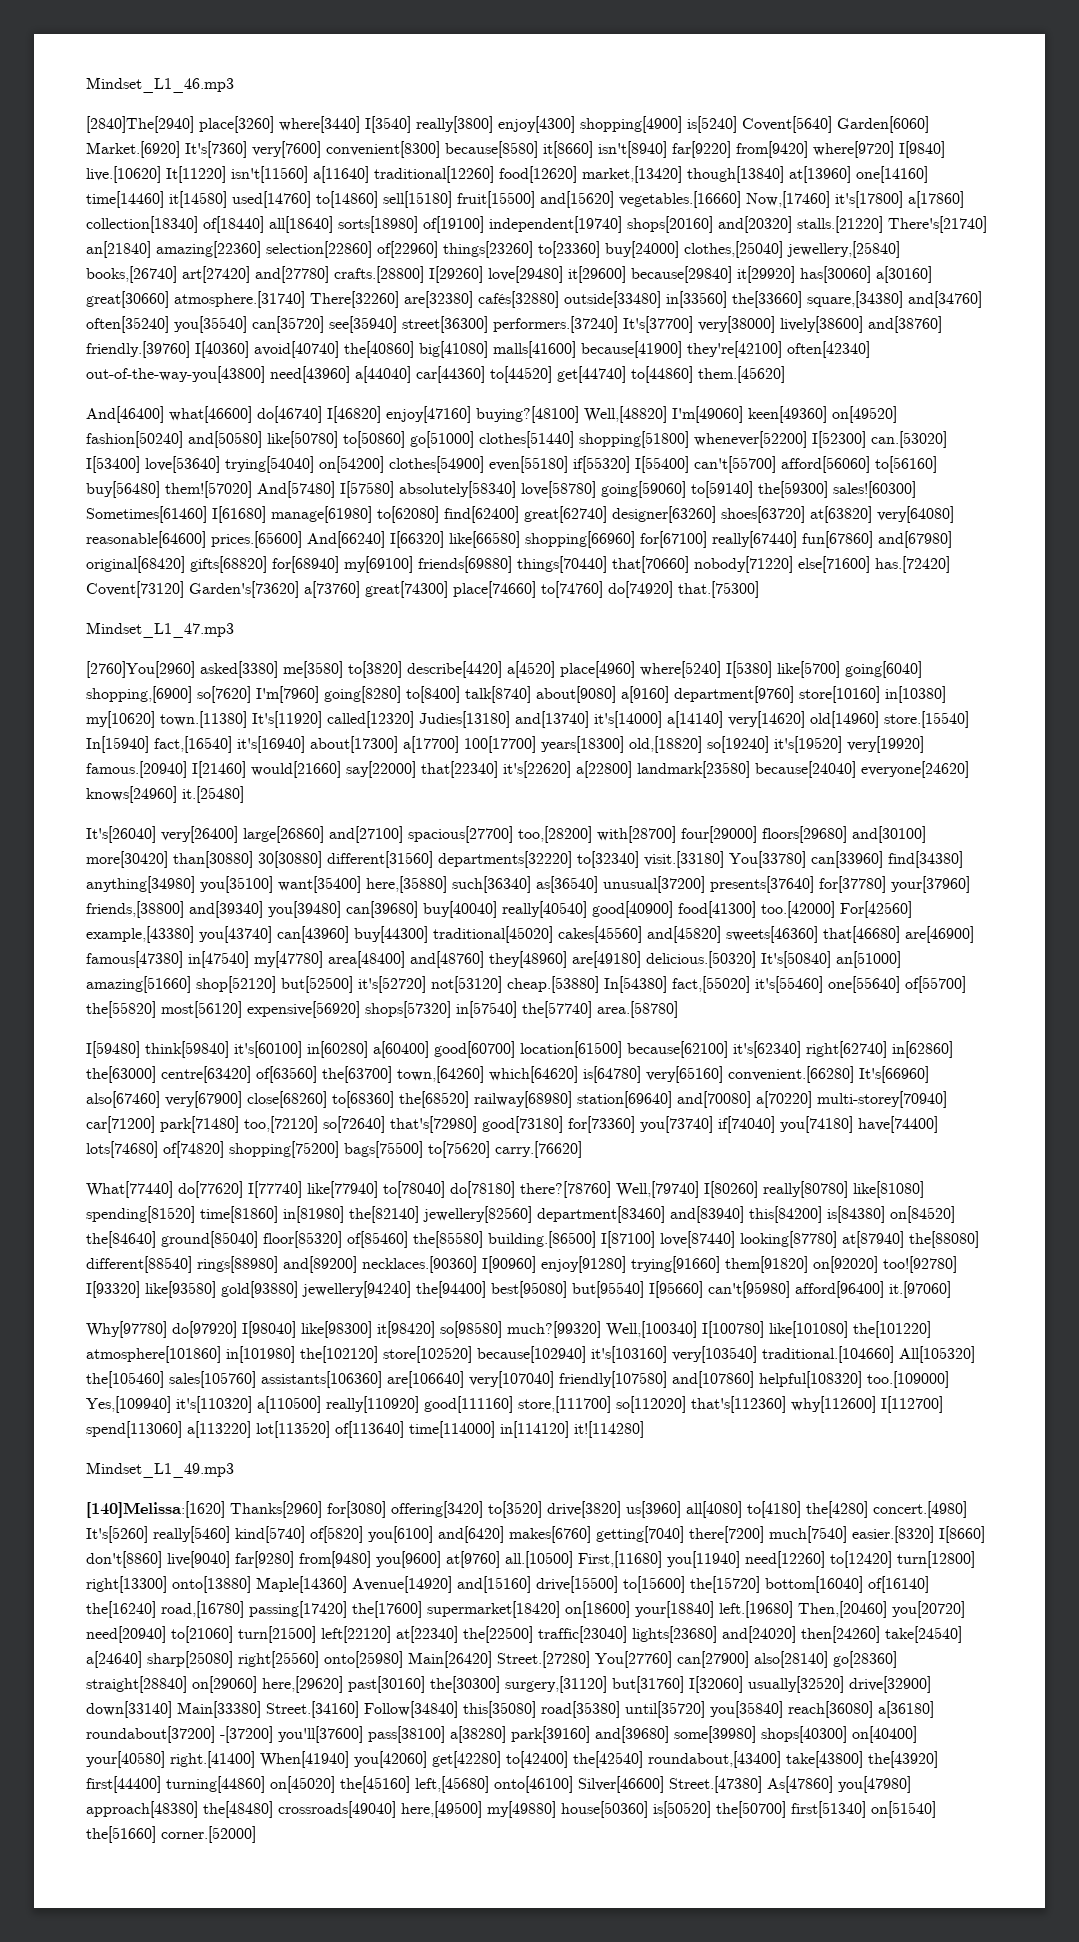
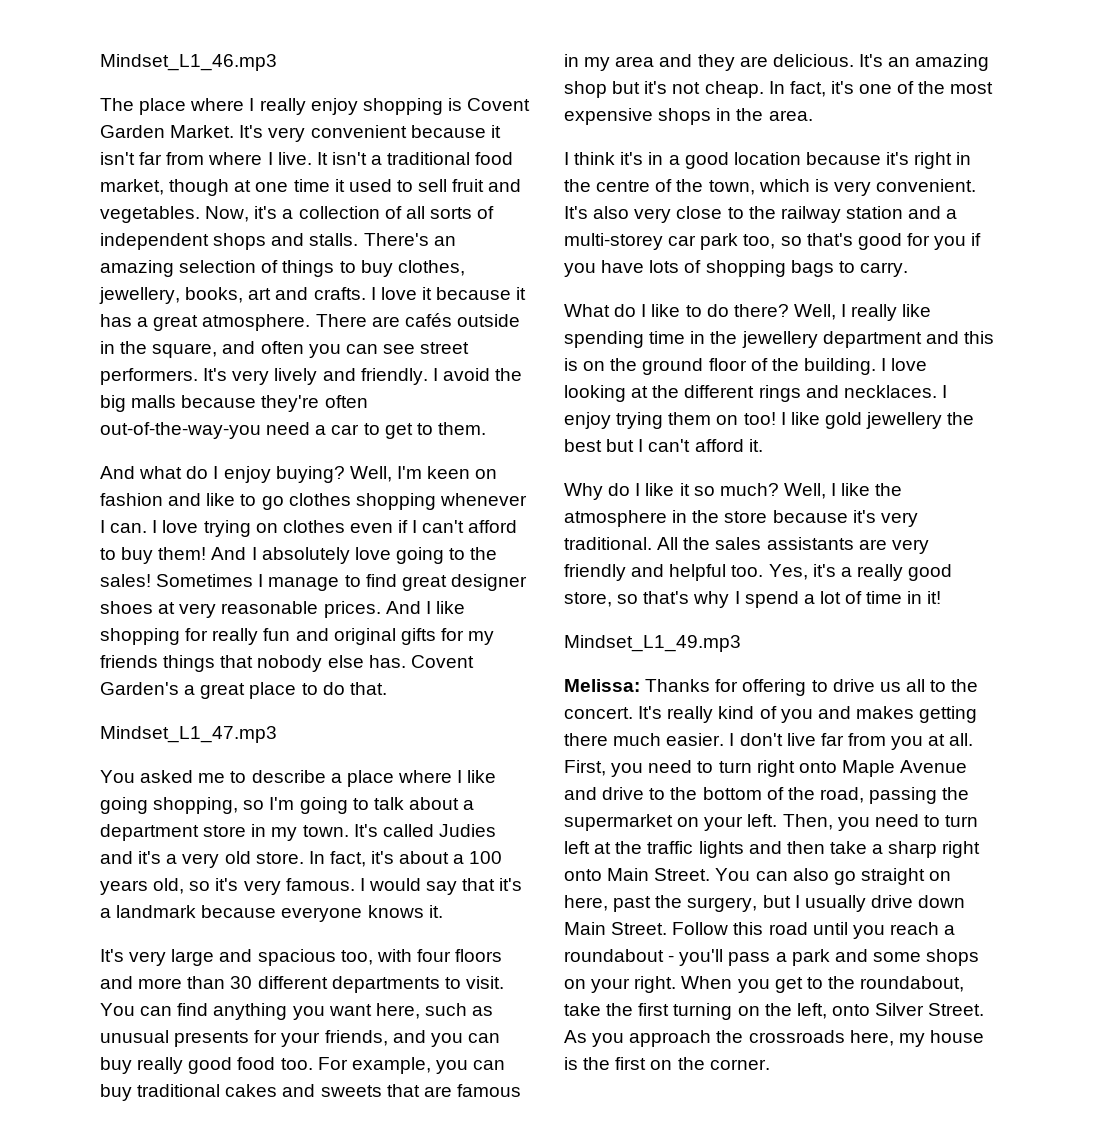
[86,116,929,133] [86,141,945,158] [86,166,928,183] [86,191,964,208] [86,216,987,233] [86,241,900,258] [86,266,932,283] [86,291,982,308] [86,316,942,333] [86,341,870,358] [86,366,785,383] [86,406,897,423] [86,431,947,448] [86,456,937,473] [86,481,916,498] [86,506,954,523] [86,531,952,548] [86,556,950,573] [86,581,759,598] [86,622,234,638] [86,661,922,678] [86,686,946,703] [86,711,969,728] [86,736,924,753] [86,761,969,778] [86,786,244,803] [86,826,926,843] [86,851,963,868] [86,876,970,893] [86,901,912,918] [86,926,974,943] [86,951,901,968] [86,976,966,993] [86,1001,678,1018] [86,1041,953,1058] [86,1066,929,1083] [86,1091,947,1108] [86,1116,938,1133] [86,1141,582,1158] [86,1181,924,1198] [86,1206,955,1223] [86,1231,979,1248] [86,1256,957,1273] [86,1281,951,1298] [86,1321,931,1338] [86,1346,975,1363] [86,1371,949,1388] [86,1396,943,1413] [86,1421,644,1438] [86,1462,234,1478] [86,1501,967,1518] [86,1526,985,1543] [86,1551,975,1568] [86,1576,929,1593] [86,1601,965,1618] [86,1626,962,1643] [86,1651,897,1668] [86,1676,931,1693] [86,1701,934,1718] [86,1726,917,1743] [86,1751,938,1768] [86,1776,911,1793] [86,1801,936,1818] [86,1826,256,1843] [2840]The[2940] place[3260] where[3440] I[3540] really[3800] enjoy[4300] shopping[4900] is[5240] Covent[5640] Garden[6060] Market.[6920] It's[7360] very[7600] convenient[8300] because[8580] it[8660] isn't[8940] far[9220] from[9420] where[9720] I[9840] live.[10620] It[11220] isn't[11560] a[11640] traditional[12260] food[12620] market,[13420] though[13840] at[13960] one[14160] time[14460] it[14580] used[14760] to[14860] sell[15180] fruit[15500] and[15620] vegetables.[16660] Now,[17460] it's[17800] a[17860] collection[18340] of[18440] all[18640] sorts[18980] of[19100] independent[19740] shops[20160] and[20320] stalls.[21220] There's[21740] an[21840] amazing[22360] selection[22860] of[22960] things[23260] to[23360] buy[24000] clothes,[25040] jewellery,[25840] books,[26740] art[27420] and[27780] crafts.[28800] I[29260] love[29480] it[29600] because[29840] it[29920] has[30060] a[30160] great[30660] atmosphere.[31740] There[32260] are[32380] cafés[32880] outside[33480] in[33560] the[33660] square,[34380] and[34760] often[35240] you[35540] can[35720] see[35940] street[36300] performers.[37240] It's[37700] very[38000] lively[38600] and[38760] friendly.[39760] I[40360] avoid[40740] the[40860] big[41080] malls[41600] because[41900] they're[42100] often[42340] out-of-the-way-you[43800] need[43960] a[44040] car[44360] to[44520] get[44740] to[44860] them.[45620] // And[46400] what[46600] do[46740] I[46820] enjoy[47160] buying?[48100] Well,[48820] I'm[49060] keen[49360] on[49520] fashion[50240] and[50580] like[50780] to[50860] go[51000] clothes[51440] shopping[51800] whenever[52200] I[52300] can.[53020] I[53400] love[53640] trying[54040] on[54200] clothes[54900] even[55180] if[55320] I[55400] can't[55700] afford[56060] to[56160] buy[56480] them![57020] And[57480] I[57580] absolutely[58340] love[58780] going[59060] to[59140] the[59300] sales![60300] Sometimes[61460] I[61680] manage[61980] to[62080] find[62400] great[62740] designer[63260] shoes[63720] at[63820] very[64080] reasonable[64600] prices.[65600] And[66240] I[66320] like[66580] shopping[66960] for[67100] really[67440] fun[67860] and[67980] original[68420] gifts[68820] for[68940] my[69100] friends[69880] things[70440] that[70660] nobody[71220] else[71600] has.[72420] Covent[73120] Garden's[73620] a[73760] great[74300] place[74660] to[74760] do[74920] that.[75300] // Mindset_L1_47.mp3 // [2760]You[2960] asked[3380] me[3580] to[3820] describe[4420] a[4520] place[4960] where[5240] I[5380] like[5700] going[6040] shopping,[6900] so[7620] I'm[7960] going[8280] to[8400] talk[8740] about[9080] a[9160] department[9760] store[10160] in[10380] my[10620] town.[11380] It's[11920] called[12320] Judies[13180] and[13740] it's[14000] a[14140] very[14620] old[14960] store.[15540] In[15940] fact,[16540] it's[16940] about[17300] a[17700] 100[17700] years[18300] old,[18820] so[19240] it's[19520] very[19920] famous.[20940] I[21460] would[21660] say[22000] that[22340] it's[22620] a[22800] landmark[23580] because[24040] everyone[24620] knows[24960] it.[25480] // It's[26040] very[26400] large[26860] and[27100] spacious[27700] too,[28200] with[28700] four[29000] floors[29680] and[30100] more[30420] than[30880] 30[30880] different[31560] departments[32220] to[32340] visit.[33180] You[33780] can[33960] find[34380] anything[34980] you[35100] want[35400] here,[35880] such[36340] as[36540] unusual[37200] presents[37640] for[37780] your[37960] friends,[38800] and[39340] you[39480] can[39680] buy[40040] really[40540] good[40900] food[41300] too.[42000] For[42560] example,[43380] you[43740] can[43960] buy[44300] traditional[45020] cakes[45560] and[45820] sweets[46360] that[46680] are[46900] famous[47380] in[47540] my[47780] area[48400] and[48760] they[48960] are[49180] delicious.[50320] It's[50840] an[51000] amazing[51660] shop[52120] but[52500] it's[52720] not[53120] cheap.[53880] In[54380] fact,[55020] it's[55460] one[55640] of[55700] the[55820] most[56120] expensive[56920] shops[57320] in[57540] the[57740] area.[58780] // I[59480] think[59840] it's[60100] in[60280] a[60400] good[60700] location[61500] because[62100] it's[62340] right[62740] in[62860] the[63000] centre[63420] of[63560] the[63700] town,[64260] which[64620] is[64780] very[65160] convenient.[66280] It's[66960] also[67460] very[67900] close[68260] to[68360] the[68520] railway[68980] station[69640] and[70080] a[70220] multi-storey[70940] car[71200] park[71480] too,[72120] so[72640] that's[72980] good[73180] for[73360] you[73740] if[74040] you[74180] have[74400] lots[74680] of[74820] shopping[75200] bags[75500] to[75620] carry.[76620] // What[77440] do[77620] I[77740] like[77940] to[78040] do[78180] there?[78760] Well,[79740] I[80260] really[80780] like[81080] spending[81520] time[81860] in[81980] the[82140] jewellery[82560] department[83460] and[83940] this[84200] is[84380] on[84520] the[84640] ground[85040] floor[85320] of[85460] the[85580] building.[86500] I[87100] love[87440] looking[87780] at[87940] the[88080] different[88540] rings[88980] and[89200] necklaces.[90360] I[90960] enjoy[91280] trying[91660] them[91820] on[92020] too![92780] I[93320] like[93580] gold[93880] jewellery[94240] the[94400] best[95080] but[95540] I[95660] can't[95980] afford[96400] it.[97060] // Why[97780] do[97920] I[98040] like[98300] it[98420] so[98580] much?[99320] Well,[100340] I[100780] like[101080] the[101220] atmosphere[101860] in[101980] the[102120] store[102520] because[102940] it's[103160] very[103540] traditional.[104660] All[105320] the[105460] sales[105760] assistants[106360] are[106640] very[107040] friendly[107580] and[107860] helpful[108320] too.[109000] Yes,[109940] it's[110320] a[110500] really[110920] good[111160] store,[111700] so[112020] that's[112360] why[112600] I[112700] spend[113060] a[113220] lot[113520] of[113640] time[114000] in[114120] it![114280] // Mindset_L1_49.mp3 // [140]Melissa:[1620] Thanks[2960] for[3080] offering[3420] to[3520] drive[3820] us[3960] all[4080] to[4180] the[4280] concert.[4980] It's[5260] really[5460] kind[5740] of[5820] you[6100] and[6420] makes[6760] getting[7040] there[7200] much[7540] easier.[8320] I[8660] don't[8860] live[9040] far[9280] from[9480] you[9600] at[9760] all.[10500] First,[11680] you[11940] need[12260] to[12420] turn[12800] right[13300] onto[13880] Maple[14360] Avenue[14920] and[15160] drive[15500] to[15600] the[15720] bottom[16040] of[16140] the[16240] road,[16780] passing[17420] the[17600] supermarket[18420] on[18600] your[18840] left.[19680] Then,[20460] you[20720] need[20940] to[21060] turn[21500] left[22120] at[22340] the[22500] traffic[23040] lights[23680] and[24020] then[24260] take[24540] a[24640] sharp[25080] right[25560] onto[25980] Main[26420] Street.[27280] You[27760] can[27900] also[28140] go[28360] straight[28840] on[29060] here,[29620] past[30160] the[30300] surgery,[31120] but[31760] I[32060] usually[32520] drive[32900] down[33140] Main[33380] Street.[34160] Follow[34840] this[35080] road[35380] until[35720] you[35840] reach[36080] a[36180] roundabout[37200] -[37200] you'll[37600] pass[38100] a[38280] park[39160] and[39680] some[39980] shops[40300] on[40400] your[40580] right.[41400] When[41940] you[42060] get[42280] to[42400] the[42540] roundabout,[43400] take[43800] the[43920] first[44400] turning[44860] on[45020] the[45160] left,[45680] onto[46100] Silver[46600] Street.[47380] As[47860] you[47980] approach[48380] the[48480] crossroads[49040] here,[49500] my[49880] house[50360] is[50520] the[50700] first[51340] on[51540] the[51660] corner.[52000] -> [100,98,531,115] [100,125,501,142] [100,152,514,165] [100,179,522,196] [100,206,495,223] [100,233,456,250] [100,260,465,277] [99,287,527,304] [100,313,520,331] [100,341,470,358] [100,368,523,385] [100,395,368,412] [100,422,486,439] [100,466,498,483] [100,493,527,510] [100,520,518,537] [100,547,498,564] [100,574,527,591] [100,601,465,618] [100,628,495,645] [100,655,474,672] [100,682,387,699] [100,726,277,743] [100,770,497,787] [100,797,475,814] [100,824,496,841] [100,851,503,868] [100,878,523,895] [100,905,443,922] [100,949,503,966] [100,976,504,993] [100,1003,494,1020] [100,1030,500,1047] [100,1057,506,1074] [100,1084,521,1101] [564,54,990,71] [564,81,994,98] [564,108,813,125] [564,152,972,169] [564,179,977,196] [564,206,958,223] [564,233,982,250] [564,260,908,277] [564,304,932,321] [564,331,994,348] [564,358,928,375] [564,385,947,402] [564,412,975,429] [564,439,763,452] [564,483,903,500] [564,510,918,527] [564,537,929,554] [564,564,953,581] [564,591,942,608] [564,635,741,652] [564,679,979,696] [564,706,978,723] [564,733,974,750] [564,760,968,777] [564,787,970,804] [564,814,979,831] [564,841,981,858] [564,868,952,885] [564,895,966,912] [564,922,956,939] [564,949,980,966] [564,976,965,993] [564,1003,985,1020] [564,1030,984,1047] [564,1057,770,1070] The place where I really enjoy shopping is Covent Garden Market. It's very convenient because it isn't far from where I live. It isn't a traditional food market, though at one time it used to sell fruit and vegetables. Now, it's a collection of all sorts of independent shops and stalls. There's an amazing selection of things to buy clothes, jewellery, books, art and crafts. I love it because it has a great atmosphere. There are cafés outside in the square, and often you can see street performers. It's very lively and friendly. I avoid the big malls because they're often out-of-the-way-you need a car to get to them. // And what do I enjoy buying? Well, I'm keen on fashion and like to go clothes shopping whenever I can. I love trying on clothes even if I can't afford to buy them! And I absolutely love going to the sales! Sometimes I manage to find great designer shoes at very reasonable prices. And I like shopping for really fun and original gifts for my friends things that nobody else has. Covent Garden's a great place to do that. // Mindset_L1_47.mp3 // You asked me to describe a place where I like going shopping, so I'm going to talk about a department store in my town. It's called Judies and it's a very old store. In fact, it's about a 100 years old, so it's very famous. I would say that it's a landmark because everyone knows it. // It's very large and spacious too, with four floors and more than 30 different departments to visit. You can find anything you want here, such as unusual presents for your friends, and you can buy really good food too. For example, you can buy traditional cakes and sweets that are famous in my area and they are delicious. It's an amazing shop but it's not cheap. In fact, it's one of the most expensive shops in the area. // I think it's in a good location because it's right in the centre of the town, which is very convenient. It's also very close to the railway station and a multi-storey car park too, so that's good for you if you have lots of shopping bags to carry. // What do I like to do there? Well, I really like spending time in the jewellery department and this is on the ground floor of the building. I love looking at the different rings and necklaces. I enjoy trying them on too! I like gold jewellery the best but I can't afford it. // Why do I like it so much? Well, I like the atmosphere in the store because it's very traditional. All the sales assistants are very friendly and helpful too. Yes, it's a really good store, so that's why I spend a lot of time in it! // Mindset_L1_49.mp3 // Melissa: Thanks for offering to drive us all to the concert. It's really kind of you and makes getting there much easier. I don't live far from you at all. First, you need to turn right onto Maple Avenue and drive to the bottom of the road, passing the supermarket on your left. Then, you need to turn left at the traffic lights and then take a sharp right onto Main Street. You can also go straight on here, past the surgery, but I usually drive down Main Street. Follow this road until you reach a roundabout - you'll pass a park and some shops on your right. When you get to the roundabout, take the first turning on the left, onto Silver Street. As you approach the crossroads here, my house is the first on the corner.

